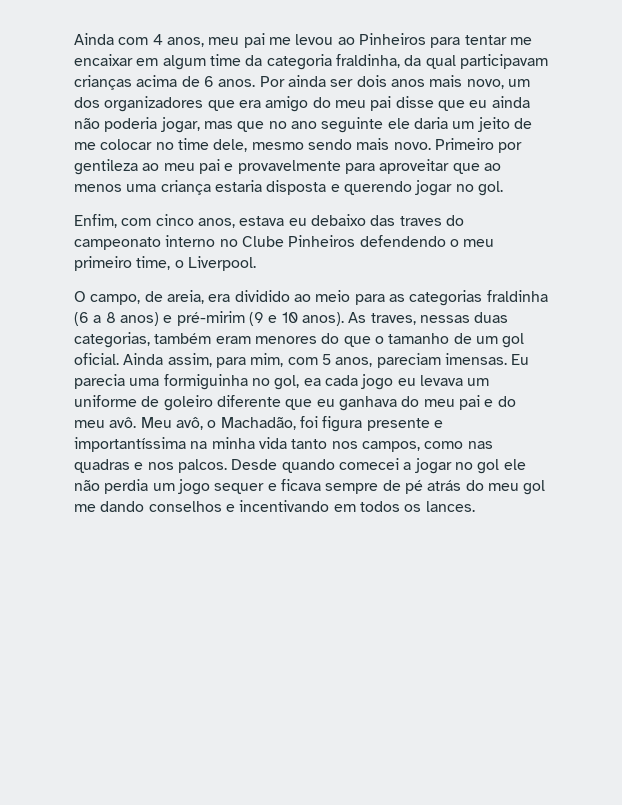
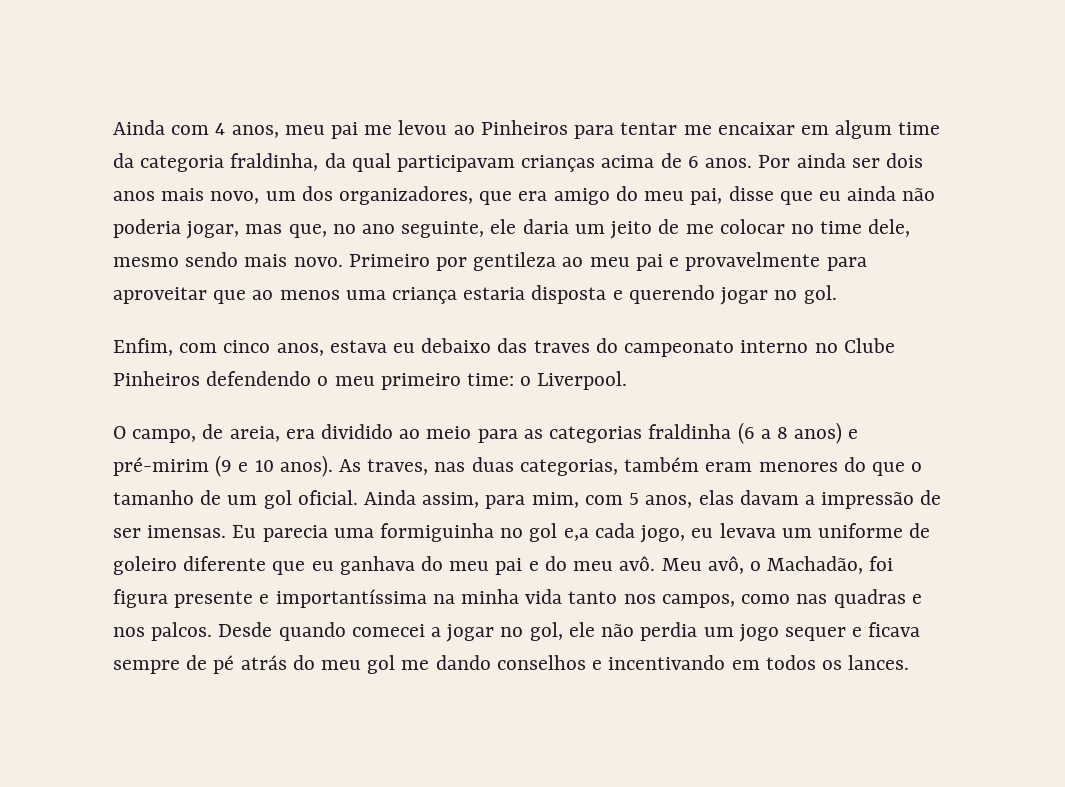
[104,96,204,112] organizadores -> [339,186,474,205] organizadores,
[370,96,392,111] pai -> [690,188,723,205] pai,
[237,121,265,132] que -> [288,224,327,238] que,
[321,117,384,133] seguinte -> [401,221,485,238] seguinte,
[136,256,171,270] time, -> [467,373,515,386] time:
[419,315,470,323] nessas -> [434,462,466,472] nas
[376,353,441,368] pareciam -> [698,490,942,509] [113,528,141,538] elas davam a impressão de ser
[274,374,394,390] gol, ea cada jogo -> [529,523,686,543] gol e,a cada jogo,
[477,459,500,474] gol -> [529,622,563,641] gol,

